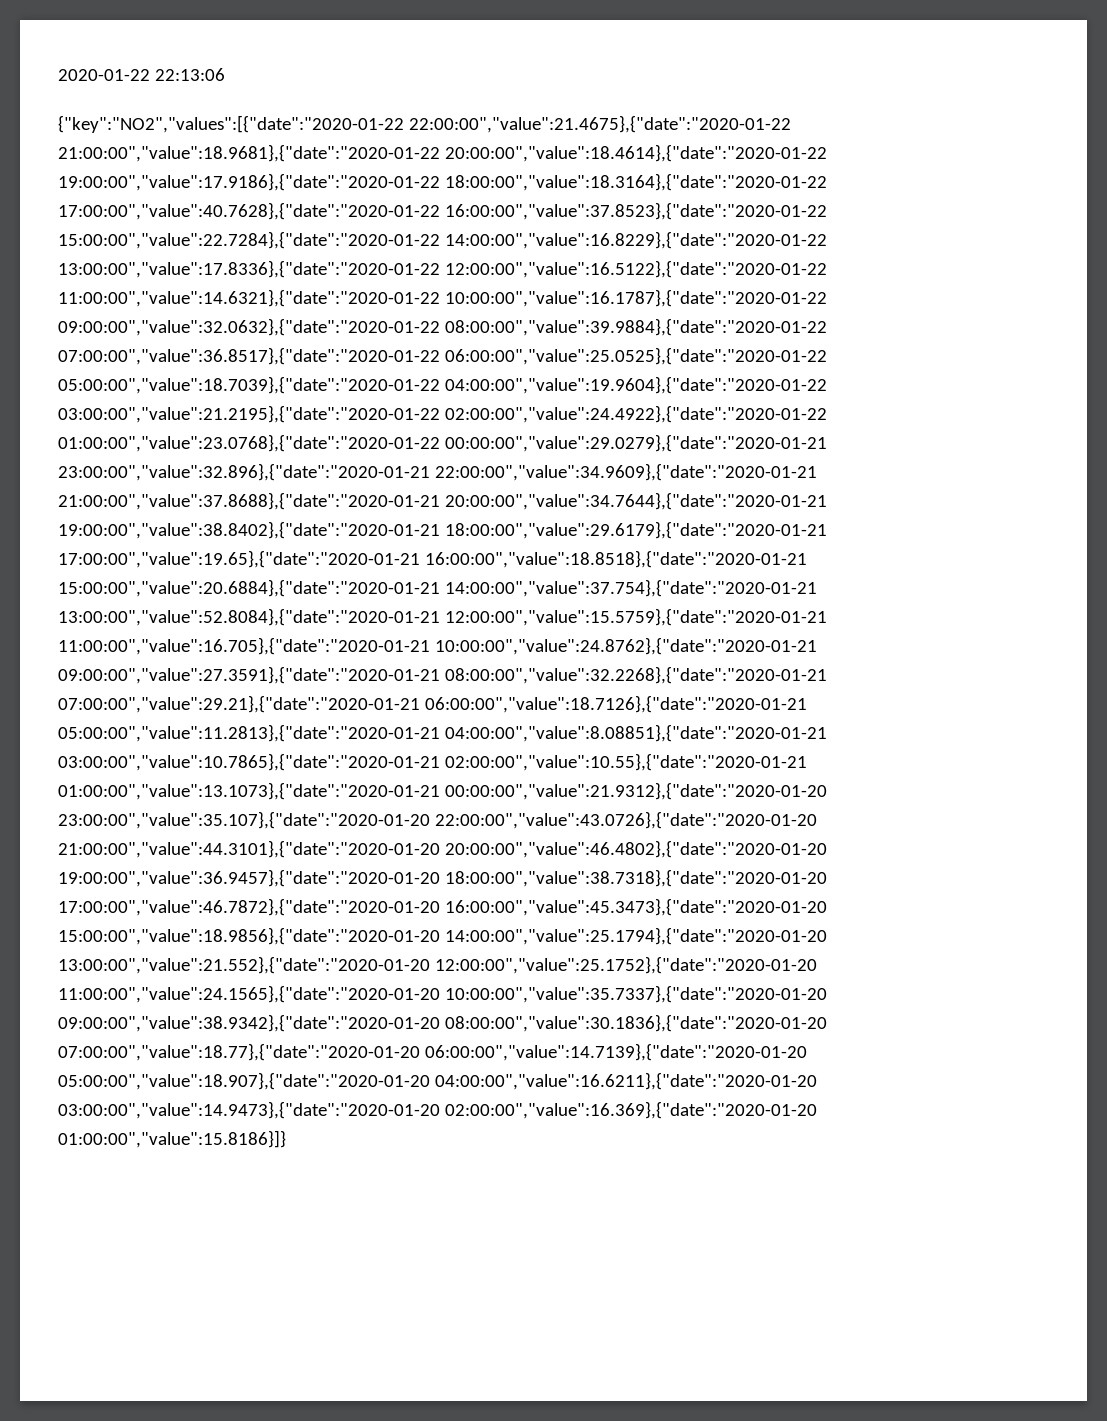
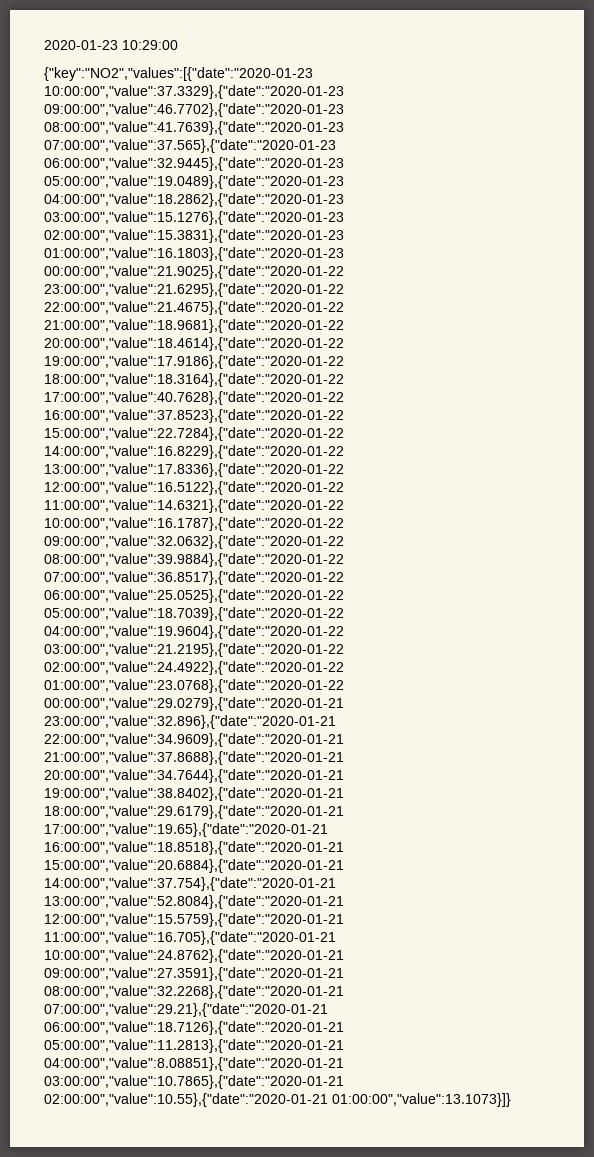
[58,68,225,81] [58,115,404,133] 2020-01-22 22:13:06 // {"key":"NO2","values":[{"date":"2020-01-22 -> [44,40,178,50] [44,67,313,81] [44,85,344,99] [44,103,344,117] [44,121,344,135] [44,139,336,153] [44,157,344,171] [44,175,344,189] [44,193,344,207] [44,211,344,225] [44,229,344,243] [44,247,344,261] [44,265,344,279] [44,283,344,297] 2020-01-23 10:29:00 // {"key":"NO2","values":[{"date":"2020-01-23 10:00:00","value":37.3329},{"date":"2020-01-23 09:00:00","value":46.7702},{"date":"2020-01-23 08:00:00","value":41.7639},{"date":"2020-01-23 07:00:00","value":37.565},{"date":"2020-01-23 06:00:00","value":32.9445},{"date":"2020-01-23 05:00:00","value":19.0489},{"date":"2020-01-23 04:00:00","value":18.2862},{"date":"2020-01-23 03:00:00","value":15.1276},{"date":"2020-01-23 02:00:00","value":15.3831},{"date":"2020-01-23 01:00:00","value":16.1803},{"date":"2020-01-23 00:00:00","value":21.9025},{"date":"2020-01-22 23:00:00","value":21.6295},{"date":"2020-01-22
[58,782,827,800] [58,811,817,829] [58,840,827,858] [58,869,827,887] [58,898,827,916] [58,927,827,945] [58,956,817,974] [58,985,827,1003] [58,1014,827,1032] [58,1043,807,1061] [58,1072,817,1090] [58,1101,817,1119] [58,1130,286,1148] 01:00:00","value":13.1073},{"date":"2020-01-21 00:00:00","value":21.9312},{"date":"2020-01-20 23:00:00","value":35.107},{"date":"2020-01-20 22:00:00","value":43.0726},{"date":"2020-01-20 21:00:00","value":44.3101},{"date":"2020-01-20 20:00:00","value":46.4802},{"date":"2020-01-20 19:00:00","value":36.9457},{"date":"2020-01-20 18:00:00","value":38.7318},{"date":"2020-01-20 17:00:00","value":46.7872},{"date":"2020-01-20 16:00:00","value":45.3473},{"date":"2020-01-20 15:00:00","value":18.9856},{"date":"2020-01-20 14:00:00","value":25.1794},{"date":"2020-01-20 13:00:00","value":21.552},{"date":"2020-01-20 12:00:00","value":25.1752},{"date":"2020-01-20 11:00:00","value":24.1565},{"date":"2020-01-20 10:00:00","value":35.7337},{"date":"2020-01-20 09:00:00","value":38.9342},{"date":"2020-01-20 08:00:00","value":30.1836},{"date":"2020-01-20 07:00:00","value":18.77},{"date":"2020-01-20 06:00:00","value":14.7139},{"date":"2020-01-20 05:00:00","value":18.907},{"date":"2020-01-20 04:00:00","value":16.6211},{"date":"2020-01-20 03:00:00","value":14.9473},{"date":"2020-01-20 02:00:00","value":16.369},{"date":"2020-01-20 01:00:00","value":15.8186}]} -> [332,1093,511,1107] 01:00:00","value":13.1073}]}

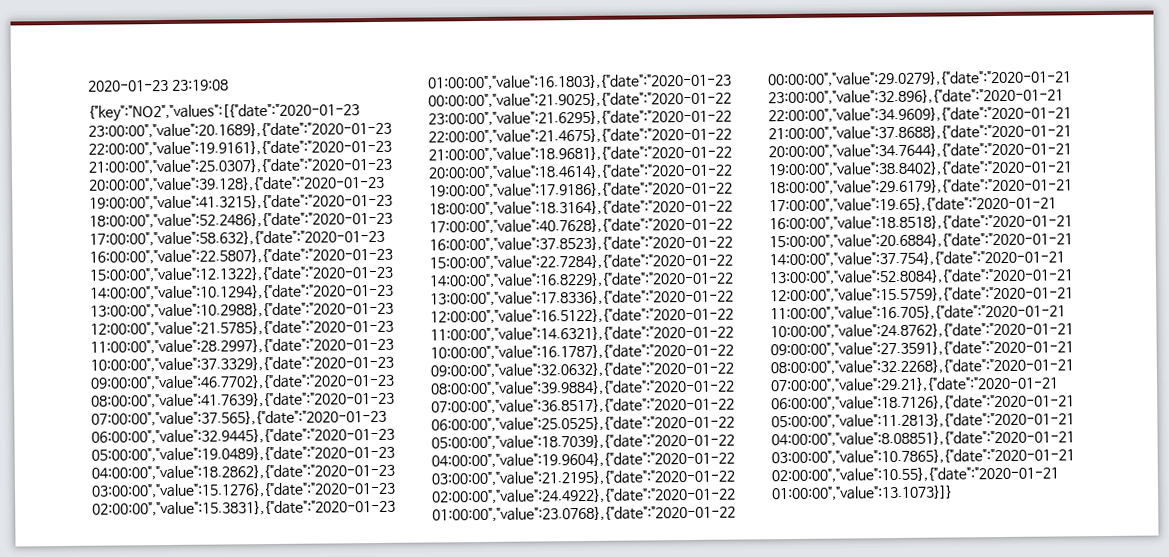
[122,40,178,50] 10:29:00 -> [171,79,229,91] 23:19:08
(313, 74) none -> [88,121,392,139] [88,139,392,157] [88,157,392,175] [89,175,385,193] [89,193,393,211] [89,211,393,229] [89,229,385,247] [89,247,393,265] [89,265,394,283] [90,283,394,301] [90,301,394,319] [90,319,394,337] [90,337,394,355] 23:00:00","value":20.1689},{"date":"2020-01-23 22:00:00","value":19.9161},{"date":"2020-01-23 21:00:00","value":25.0307},{"date":"2020-01-23 20:00:00","value":39.128},{"date":"2020-01-23 19:00:00","value":41.3215},{"date":"2020-01-23 18:00:00","value":52.2486},{"date":"2020-01-23 17:00:00","value":58.632},{"date":"2020-01-23 16:00:00","value":22.5807},{"date":"2020-01-23 15:00:00","value":12.1322},{"date":"2020-01-23 14:00:00","value":10.1294},{"date":"2020-01-23 13:00:00","value":10.2988},{"date":"2020-01-23 12:00:00","value":21.5785},{"date":"2020-01-23 11:00:00","value":28.2997},{"date":"2020-01-23

